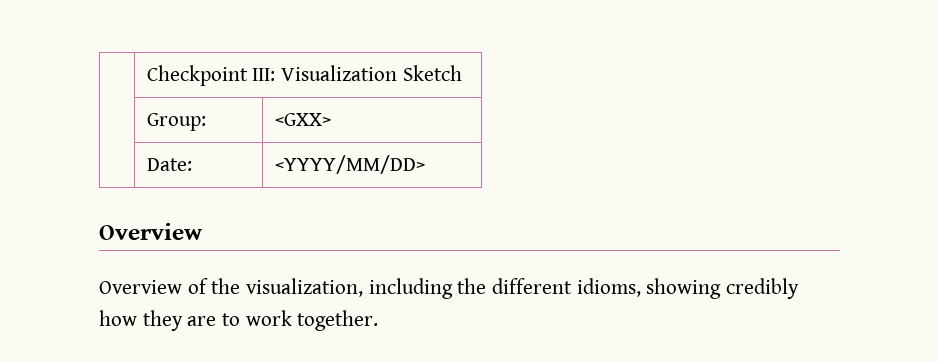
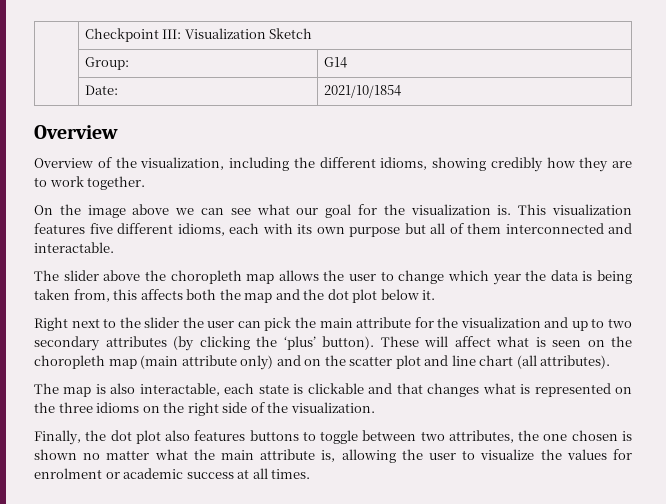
[274,113,331,126] <GXX> -> [323,57,347,68] G14
[274,155,425,174] <YYYY/MM/DD> -> [323,85,401,98] 2021/10/1854
(379, 320) none -> [34,204,632,218] [34,223,632,237] [34,242,114,253] [34,270,632,285] [34,289,436,303] [34,317,632,331] [34,336,632,351] [34,355,611,370] [34,383,633,397] [34,402,375,416] [34,430,632,445] [34,449,632,463] [34,468,311,479] // On the image above we can see what our goal for the visualization is. This visualization features five different idioms, each with its own purpose but all of them interconnected and interactable. // The slider above the choropleth map allows the user to change which year the data is being taken from, this affects both the map and the dot plot below it. // Right next to the slider the user can pick the main attribute for the visualization and up to two secondary attributes (by clicking the ‘plus’ button). These will affect what is seen on the choropleth map (main attribute only) and on the scatter plot and line chart (all attributes). // The map is also interactable, each state is clickable and that changes what is represented on the three idioms on the right side of the visualization. // Finally, the dot plot also features buttons to toggle between two attributes, the one chosen is shown no matter what the main attribute is, allowing the user to visualize the values for enrolment or academic success at all times.

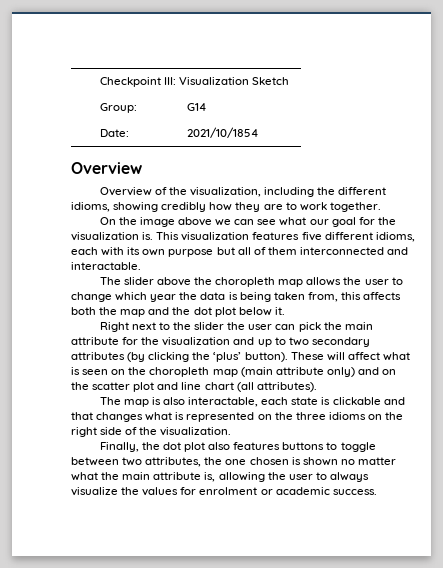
(476, 455) none -> [329,472,369,482] always
[186,468,311,479] success at all times. -> [332,489,377,495] success.

